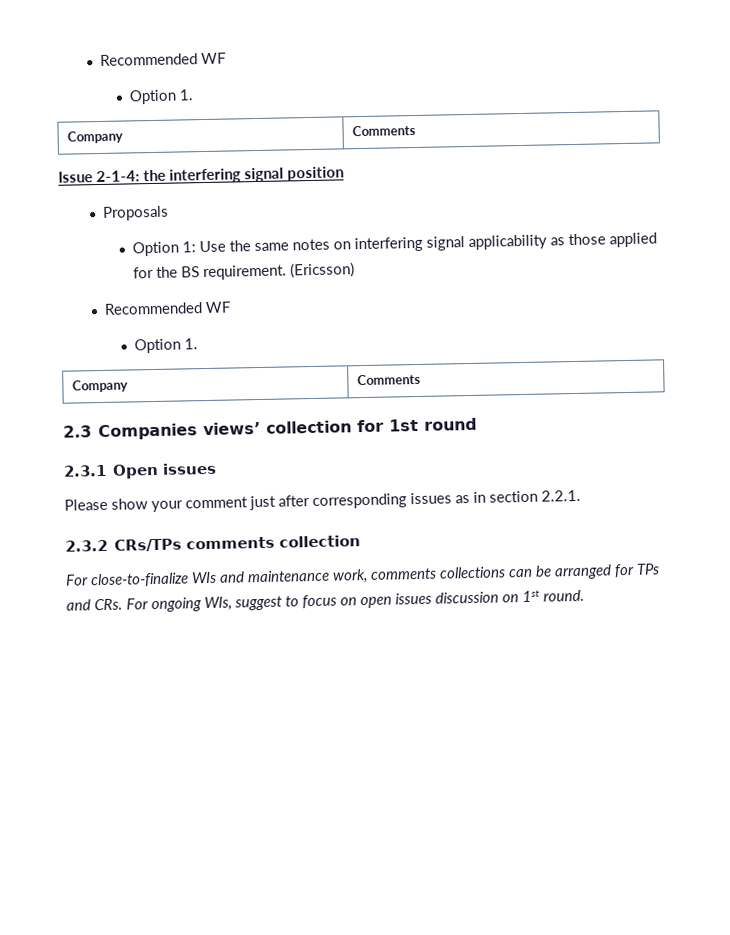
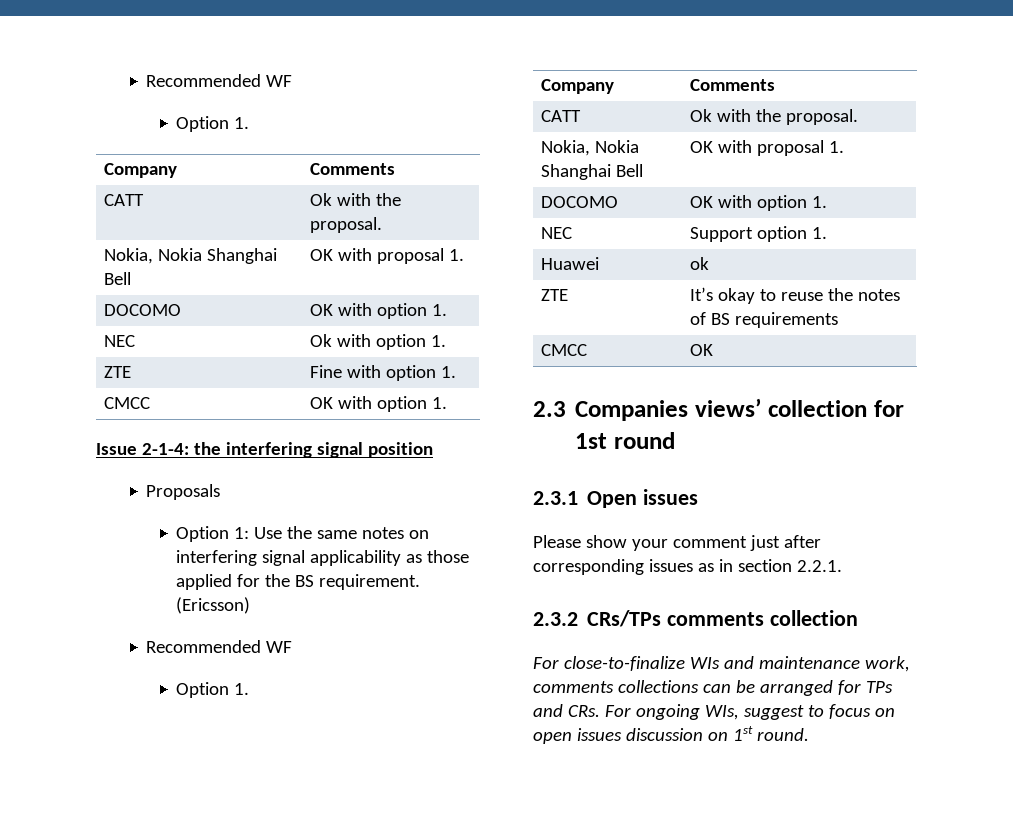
[100,52,227,66] [128,89,193,105] [67,130,124,144] [352,124,417,137] Recommended WF // Option 1. // Company | Comments -> [146,74,293,87] [176,116,250,132] [103,163,177,178] [309,163,395,175] [103,194,144,206] [309,193,401,206] [309,217,382,233] [103,248,277,264] [103,272,131,285] [309,248,464,264] [103,304,181,316] [309,303,447,319] [103,335,135,347] [309,334,446,350] [103,366,131,378] [309,365,456,381] [103,397,150,409] [309,396,447,412] Recommended WF // Option 1. // Company | Comments // CATT | Ok with the proposal. // Nokia, Nokia Shanghai Bell | OK with proposal 1. // DOCOMO | OK with option 1. // NEC | Ok with option 1. // ZTE | Fine with option 1. // CMCC | OK with option 1.
(422, 379) none -> [540,110,581,122] [689,109,858,125] [540,140,639,156] [540,164,643,180] [689,140,844,156] [540,196,618,208] [689,195,827,211] [540,227,572,239] [689,226,827,242] [540,257,599,270] [689,257,709,270] [540,289,568,301] [689,287,900,304] [689,312,838,328] [540,344,587,356] [689,344,713,356] // CATT | Ok with the proposal. // Nokia, Nokia Shanghai Bell | OK with proposal 1. // DOCOMO | OK with option 1. // NEC | Support option 1. // Huawei | ok // ZTE | It’s okay to reuse the notes of BS requirements // CMCC | OK

